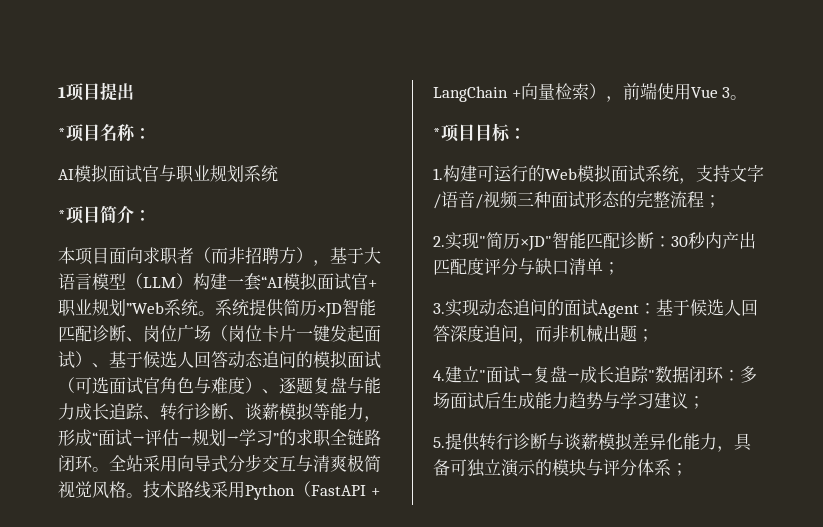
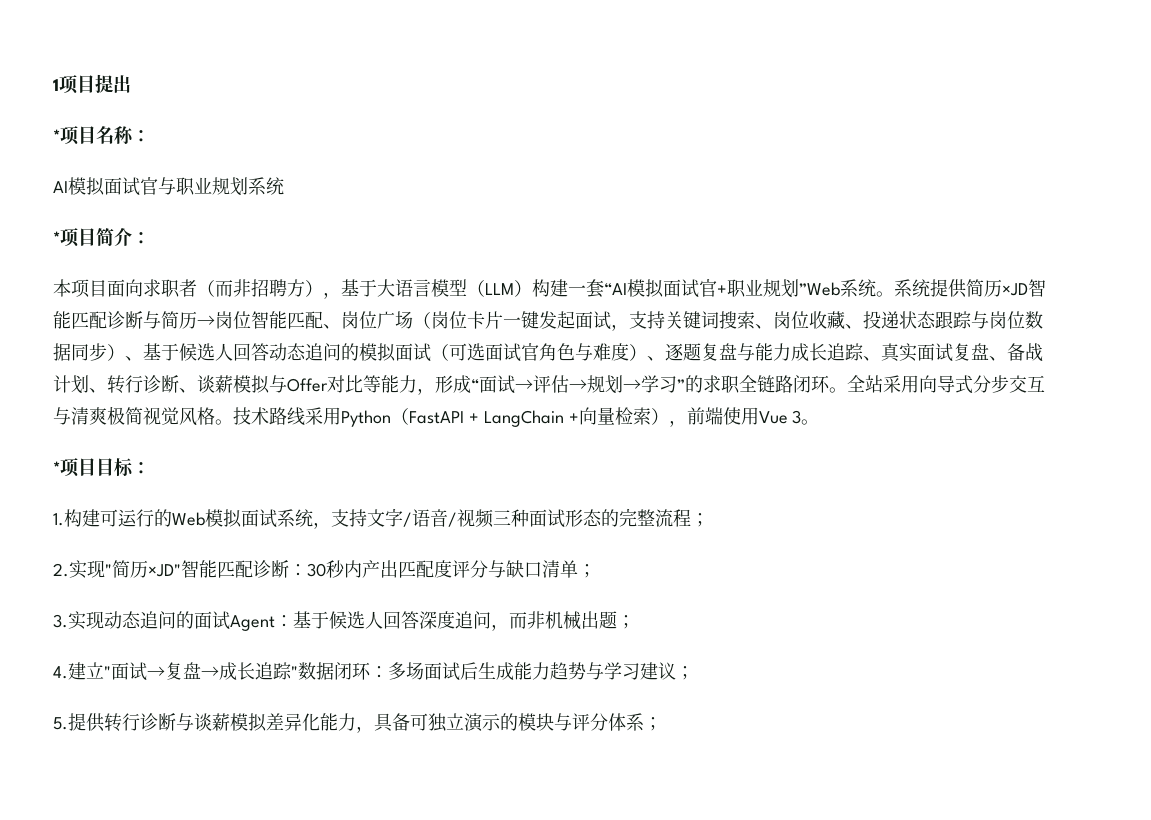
(126, 333) none -> [143,311,323,329] 与简历→岗位智能匹配
(75, 360) none -> [611,311,1043,331] [53,343,107,361] ，支持关键词搜索、岗位收藏、投递状态跟踪与岗位数据同步
(160, 417) none -> [881,343,1043,362] [53,375,107,394] 真实面试复盘、备战计划、
(314, 411) none -> [269,375,363,393] 与Offer对比

